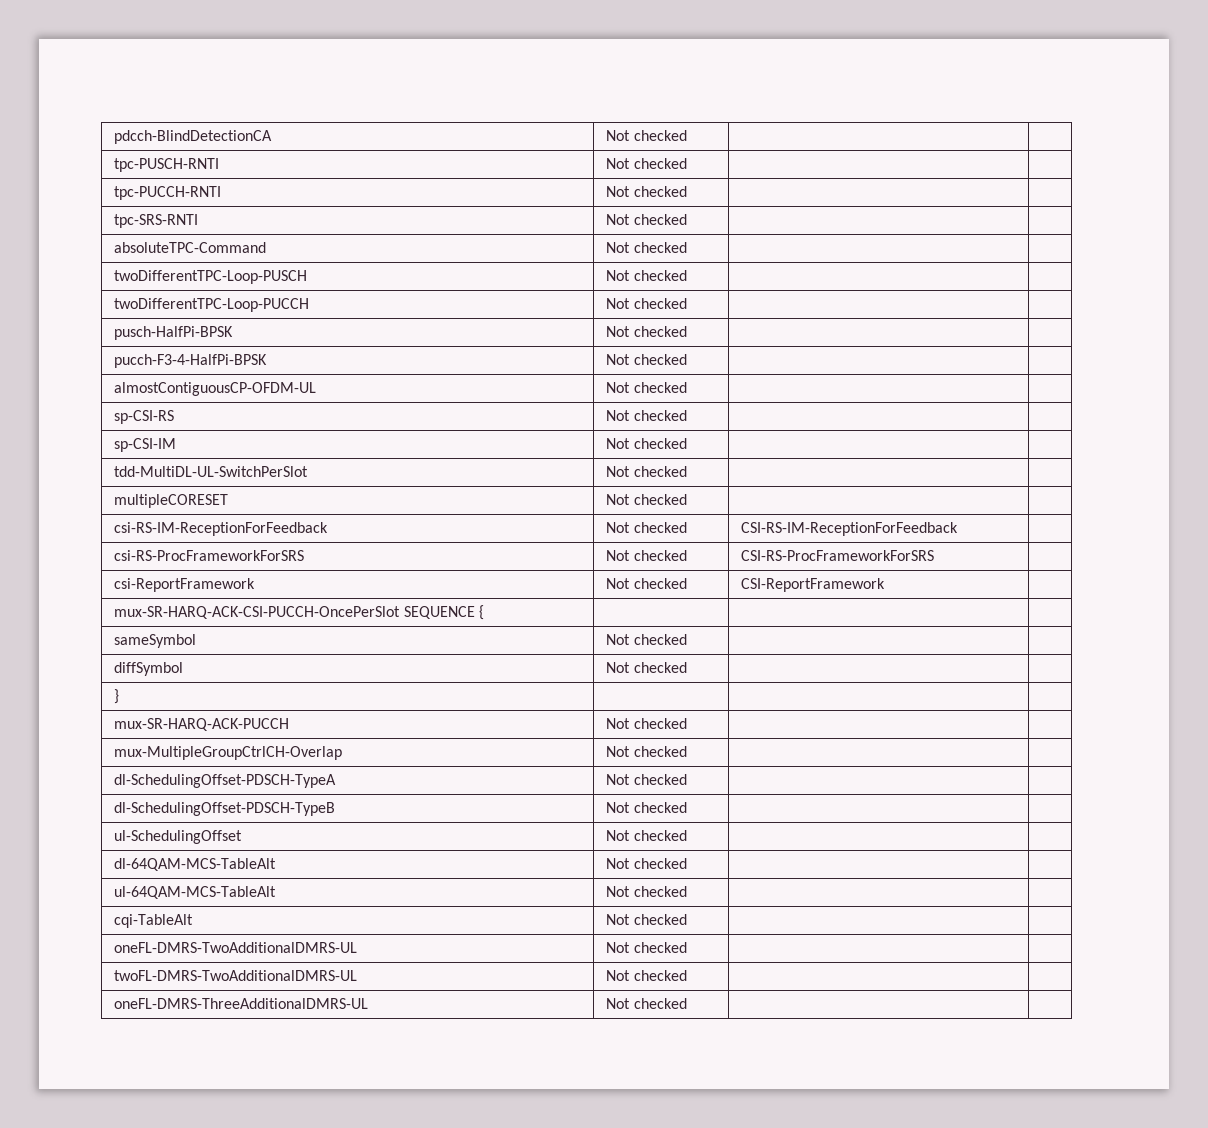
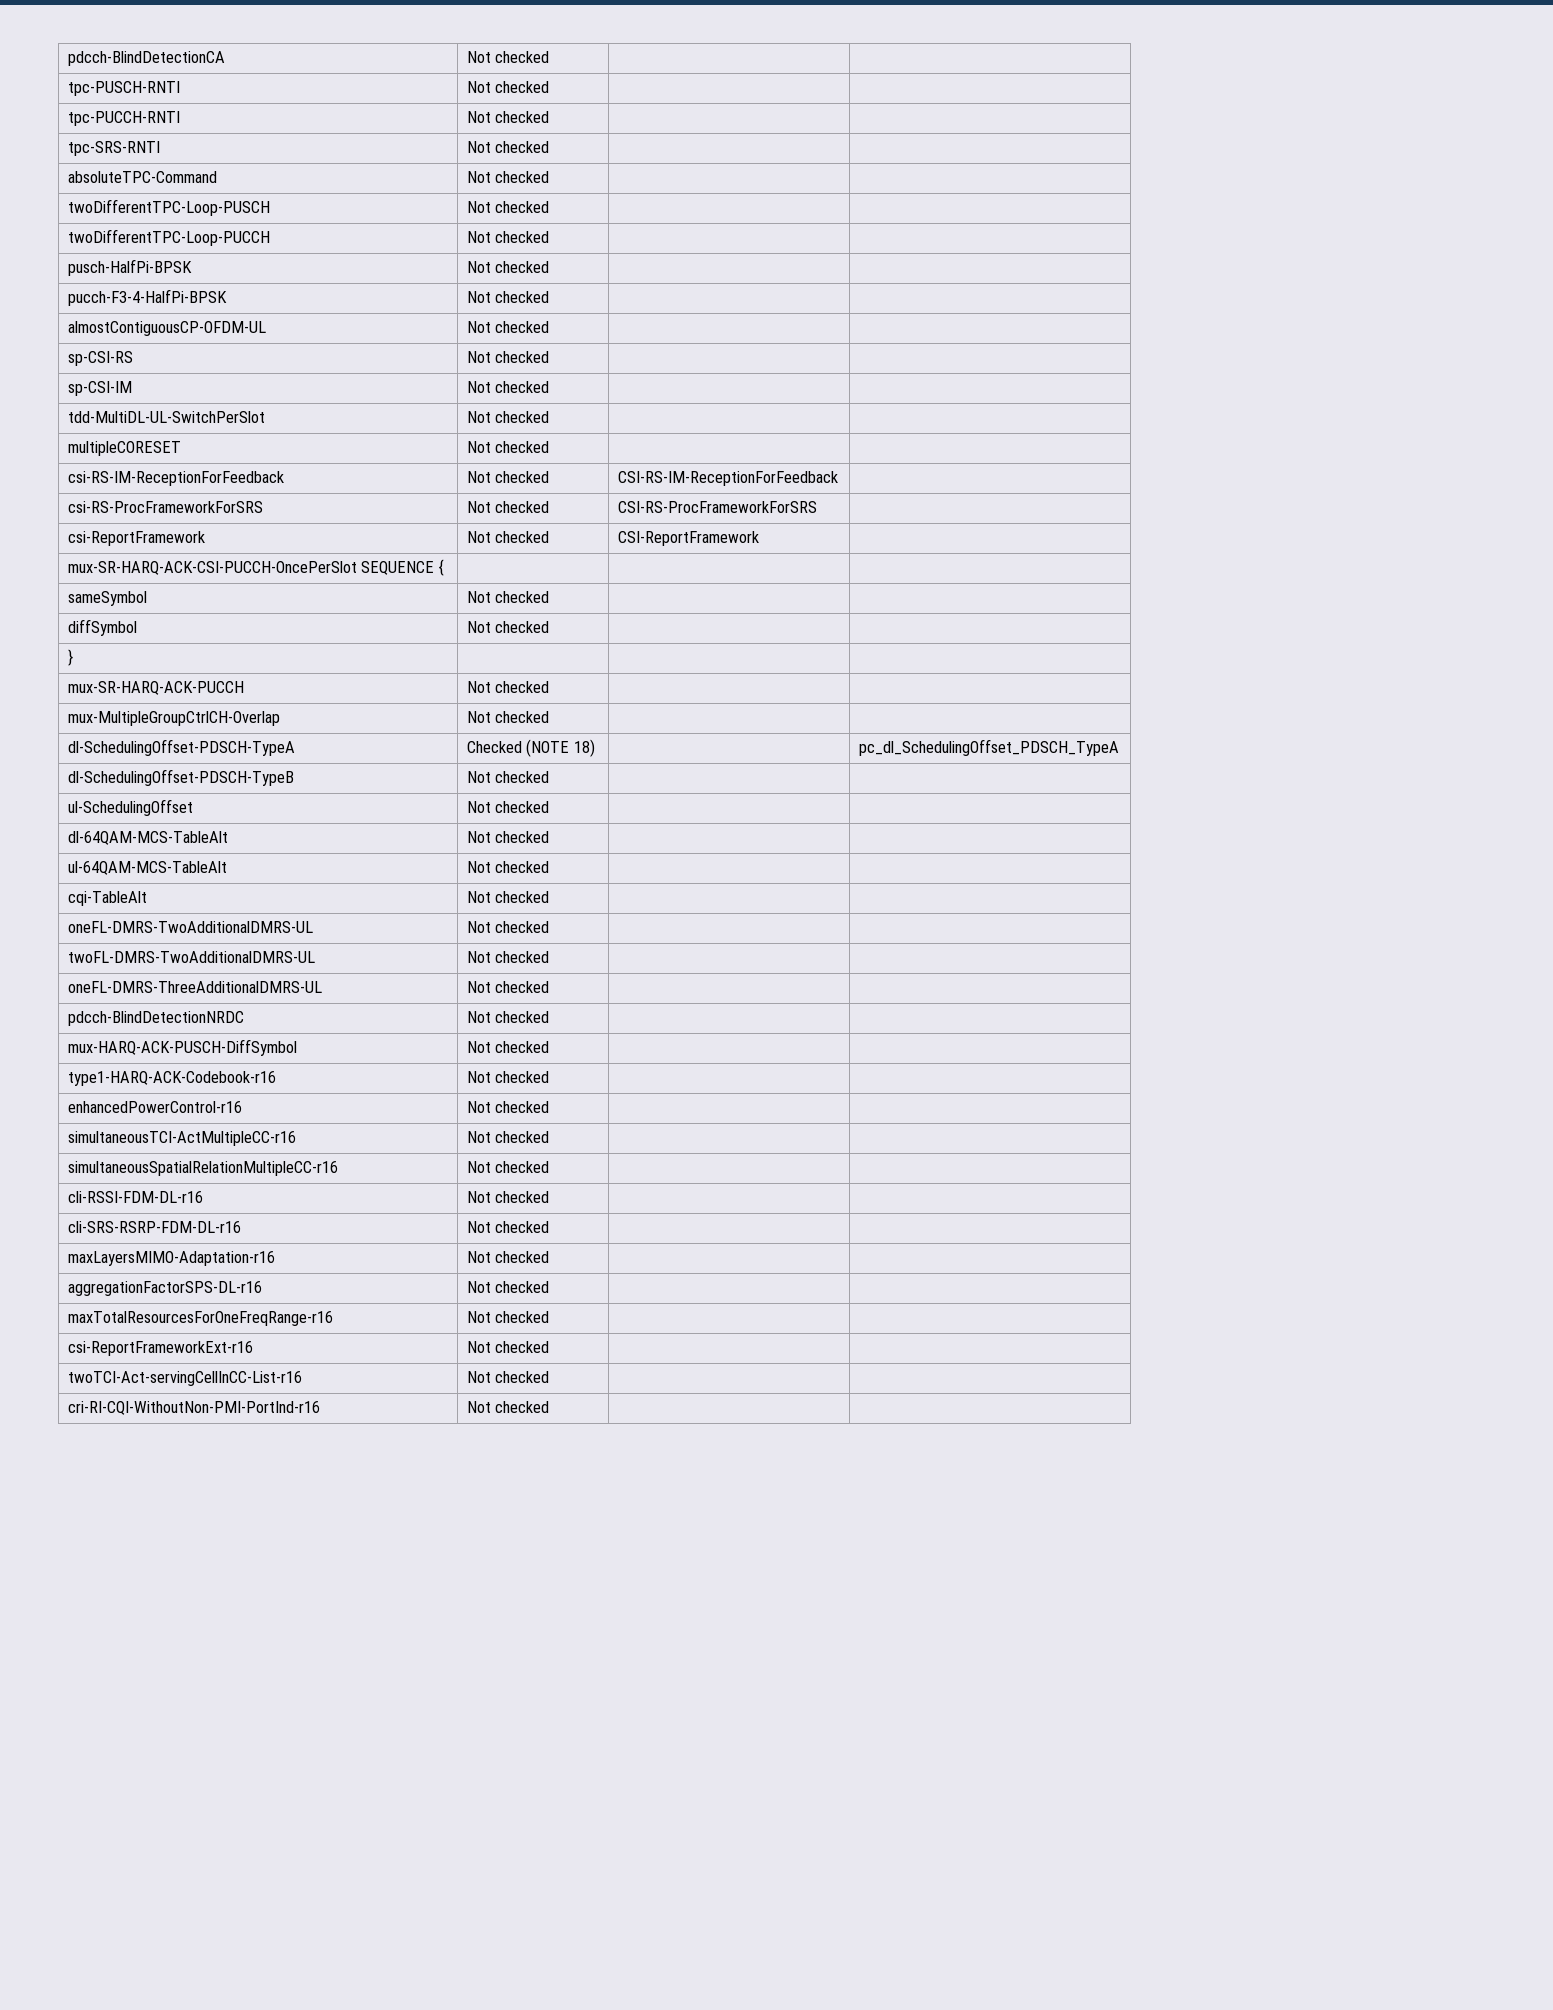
[606,774,687,785] Not checked | | -> [466,739,595,757] [858,739,1119,756] Checked (NOTE 18) | | pc_dl_SchedulingOffset_PDSCH_TypeA
(687, 1003) none -> [67,1011,244,1026] [466,1011,550,1023] [67,1039,297,1056] [466,1041,550,1053] [67,1071,276,1086] [466,1071,550,1083] [67,1101,242,1113] [466,1101,550,1113] [67,1131,296,1146] [466,1131,550,1143] [67,1161,338,1176] [466,1161,550,1173] [67,1191,203,1203] [466,1191,550,1203] [67,1221,241,1233] [466,1221,550,1233] [67,1251,275,1266] [466,1251,550,1263] [67,1281,262,1296] [466,1281,550,1293] [67,1311,333,1326] [466,1311,550,1323] [67,1341,253,1356] [466,1341,550,1353] [67,1371,302,1386] [466,1371,550,1383] [67,1401,320,1415] [466,1401,550,1413] // pdcch-BlindDetectionNRDC | Not checked | | // mux-HARQ-ACK-PUSCH-DiffSymbol | Not checked | | // type1-HARQ-ACK-Codebook-r16 | Not checked | | // enhancedPowerControl-r16 | Not checked | | // simultaneousTCI-ActMultipleCC-r16 | Not checked | | // simultaneousSpatialRelationMultipleCC-r16 | Not checked | | // cli-RSSI-FDM-DL-r16 | Not checked | | // cli-SRS-RSRP-FDM-DL-r16 | Not checked | | // maxLayersMIMO-Adaptation-r16 | Not checked | | // aggregationFactorSPS-DL-r16 | Not checked | | // maxTotalResourcesForOneFreqRange-r16 | Not checked | | // csi-ReportFrameworkExt-r16 | Not checked | | // twoTCI-Act-servingCellInCC-List-r16 | Not checked | | // cri-RI-CQI-WithoutNon-PMI-PortInd-r16 | Not checked | |

